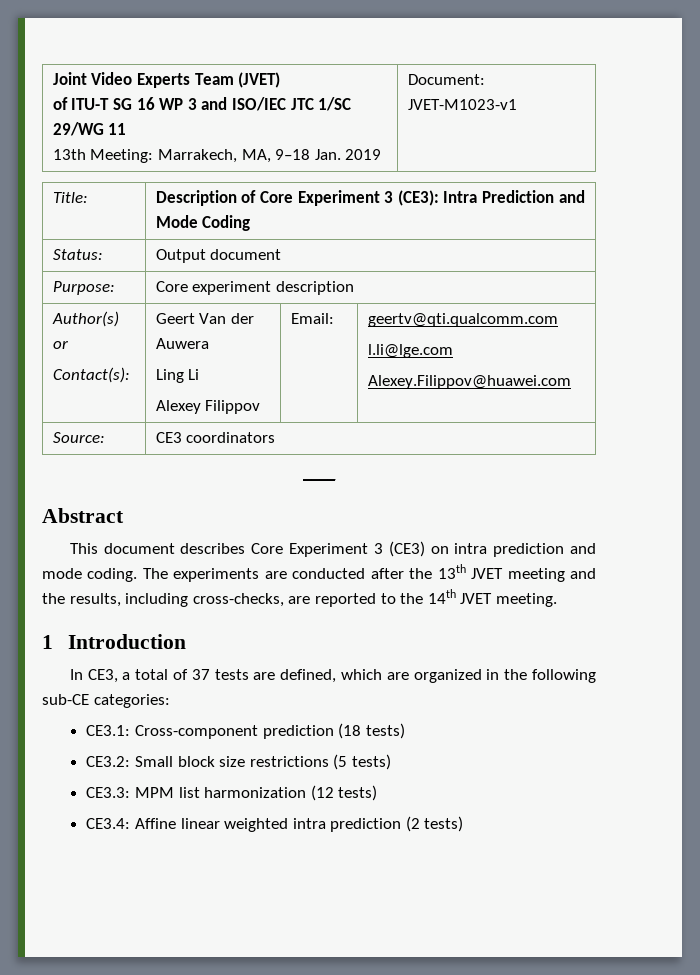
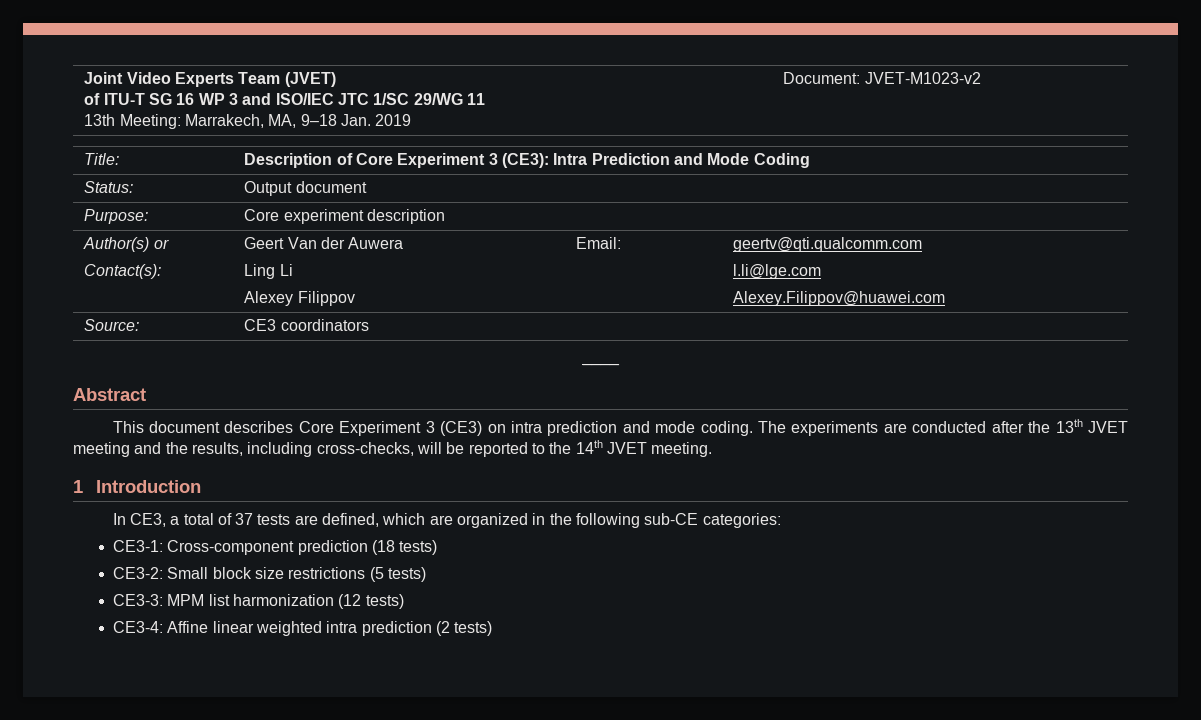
[407,99,517,110] JVET-M1023-v1 -> [864,72,981,84] JVET-M1023-v2
[288,596,311,604] are -> [416,442,465,454] will be
[86,725,131,736] CE3.1: -> [113,540,164,552] CE3-1:
[86,756,131,767] CE3.2: -> [113,567,164,579] CE3-2:
[86,787,131,798] CE3.3: -> [113,594,164,606] CE3-3:
[86,818,131,829] CE3.4: -> [113,621,164,633] CE3-4:

